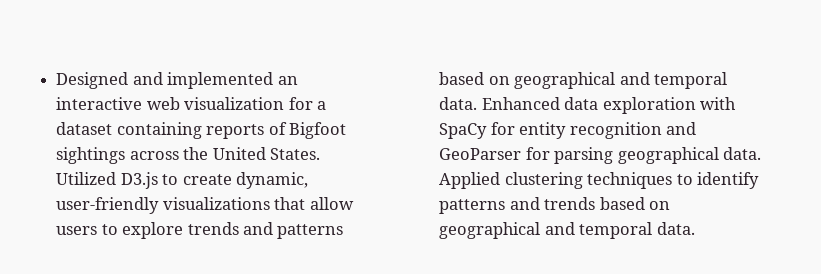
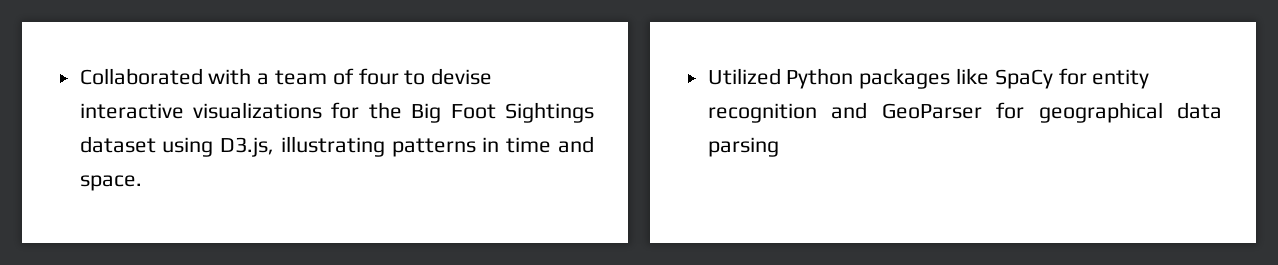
[56,72,298,89] [56,97,326,110] [56,122,346,139] [56,147,320,164] [56,172,308,189] [56,197,354,214] [56,222,344,239] [439,72,727,89] [439,97,736,114] Designed and implemented an interactive web visualization for a dataset containing reports of Bigfoot sightings across the United States. Utilized D3.js to create dynamic, user-friendly visualizations that allow users to explore trends and patterns based on geographical and temporal data. Enhanced data exploration with -> [79,68,493,85] [79,102,594,123] [79,136,595,157] [79,175,142,191] [707,68,990,89] Collaborated with a team of four to devise interactive visualizations for the Big Foot Sightings dataset using D3.js, illustrating patterns in time and space. // Utilized Python packages like
[554,147,761,164] [439,172,759,189] [439,197,670,214] [439,222,695,239] parsing geographical data. Applied clustering techniques to identify patterns and trends based on geographical and temporal data. -> [1038,102,1222,123] [707,137,779,157] geographical data parsing

